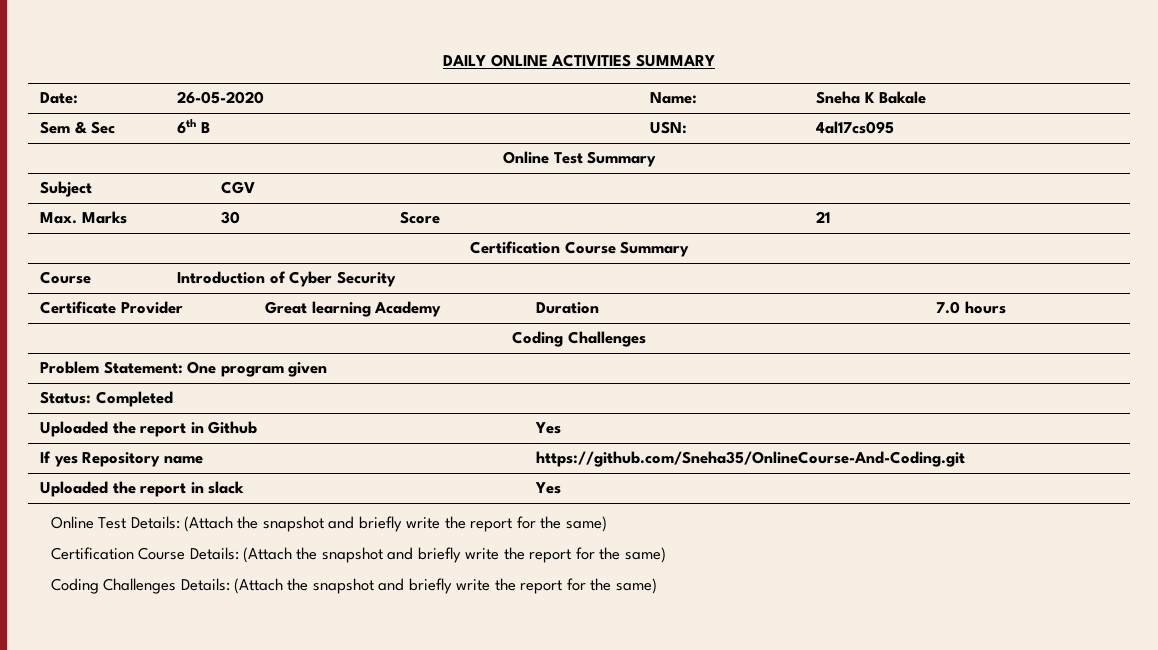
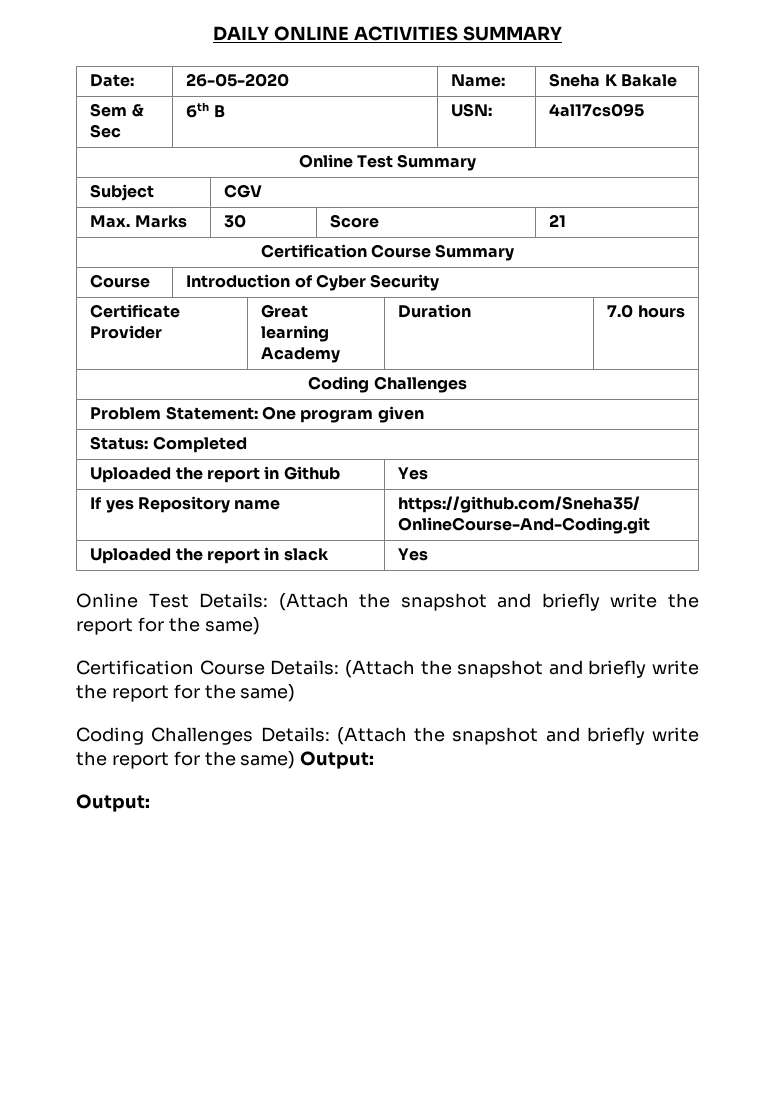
(657, 586) none -> [300,751,375,769] [76,794,150,812] Output: // Output:

